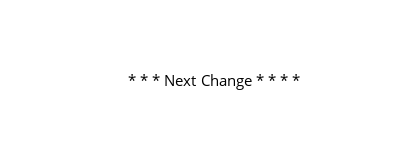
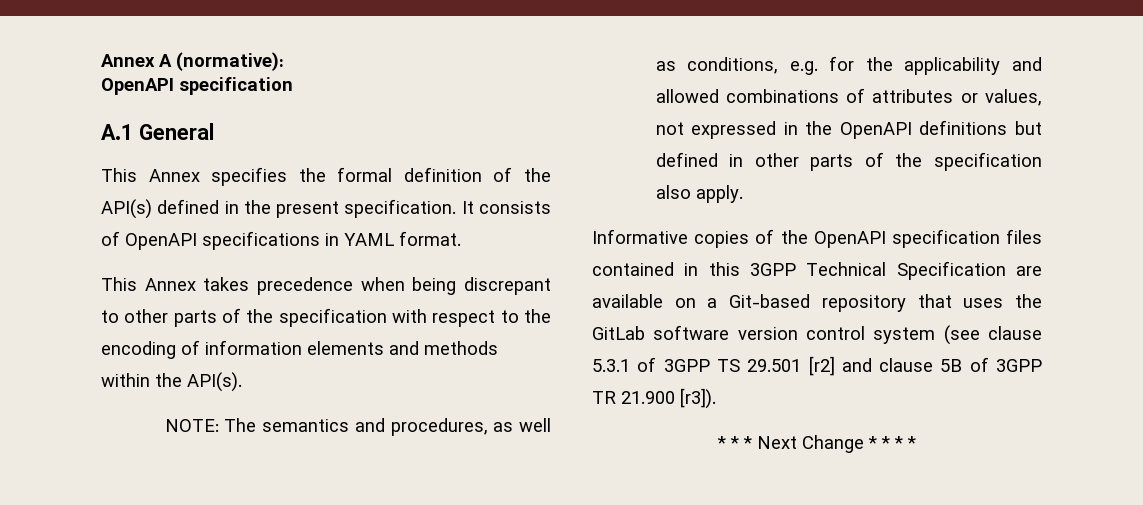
(128, 80) none -> [101,52,284,71] [101,77,293,95] [101,123,214,140] [101,167,551,186] [101,199,551,219] [101,231,461,250] [101,277,551,295] [101,308,551,327] [101,340,498,359] [101,372,242,392] [164,418,551,436] [655,56,1042,75] [655,88,1042,106] [655,120,1042,139] [655,152,1042,171] [655,185,743,203] [592,229,1042,248] [592,261,1042,280] [592,294,1042,312] [592,325,1042,345] [592,356,1042,376] [592,388,716,409] Annex A (normative): // OpenAPI specification // A.1 General // This Annex specifies the formal definition of the API(s) defined in the present specification. It consists of OpenAPI specifications in YAML format. // This Annex takes precedence when being discrepant to other parts of the specification with respect to the encoding of information elements and methods within the API(s). // NOTE: The semantics and procedures, as well as conditions, e.g. for the applicability and allowed combinations of attributes or values, not expressed in the OpenAPI definitions but defined in other parts of the specification also apply. // Informative copies of the OpenAPI specification files contained in this 3GPP Technical Specification are available on a Git-based repository that uses the GitLab software version control system (see clause 5.3.1 of 3GPP TS 29.501 [r2] and clause 5B of 3GPP TR 21.900 [r3]). //

